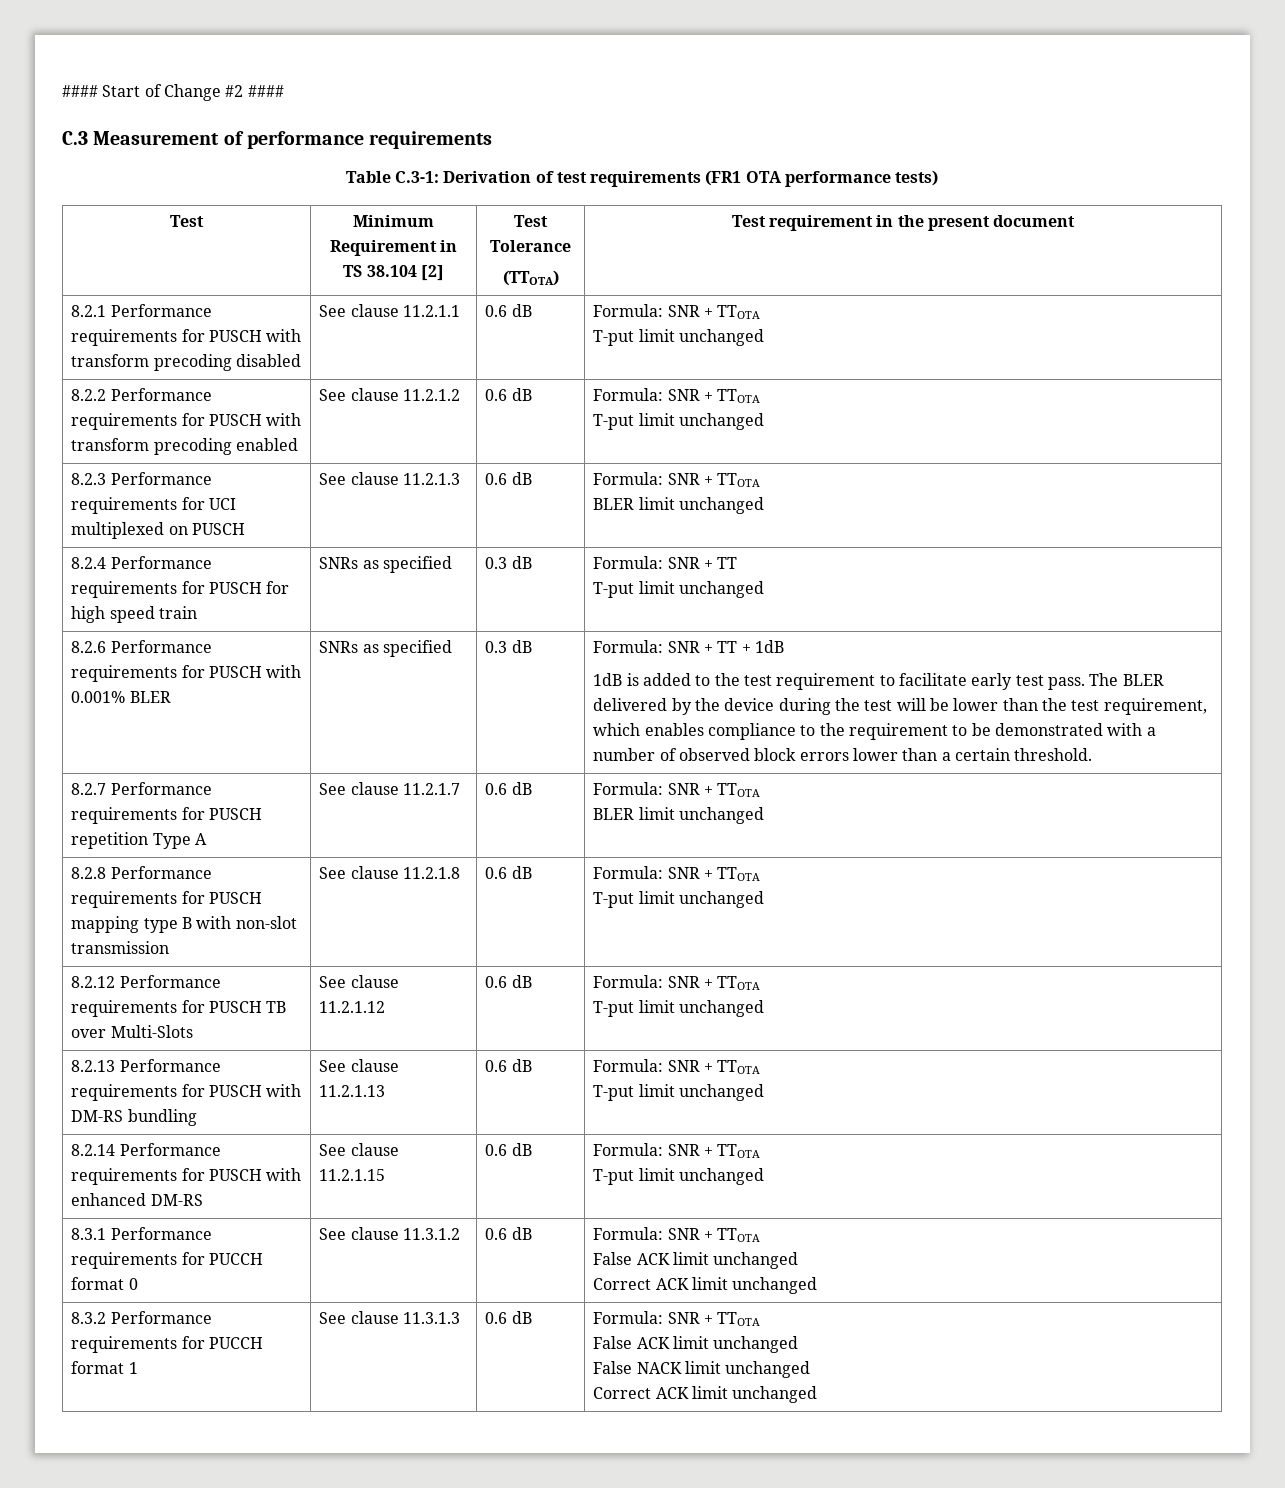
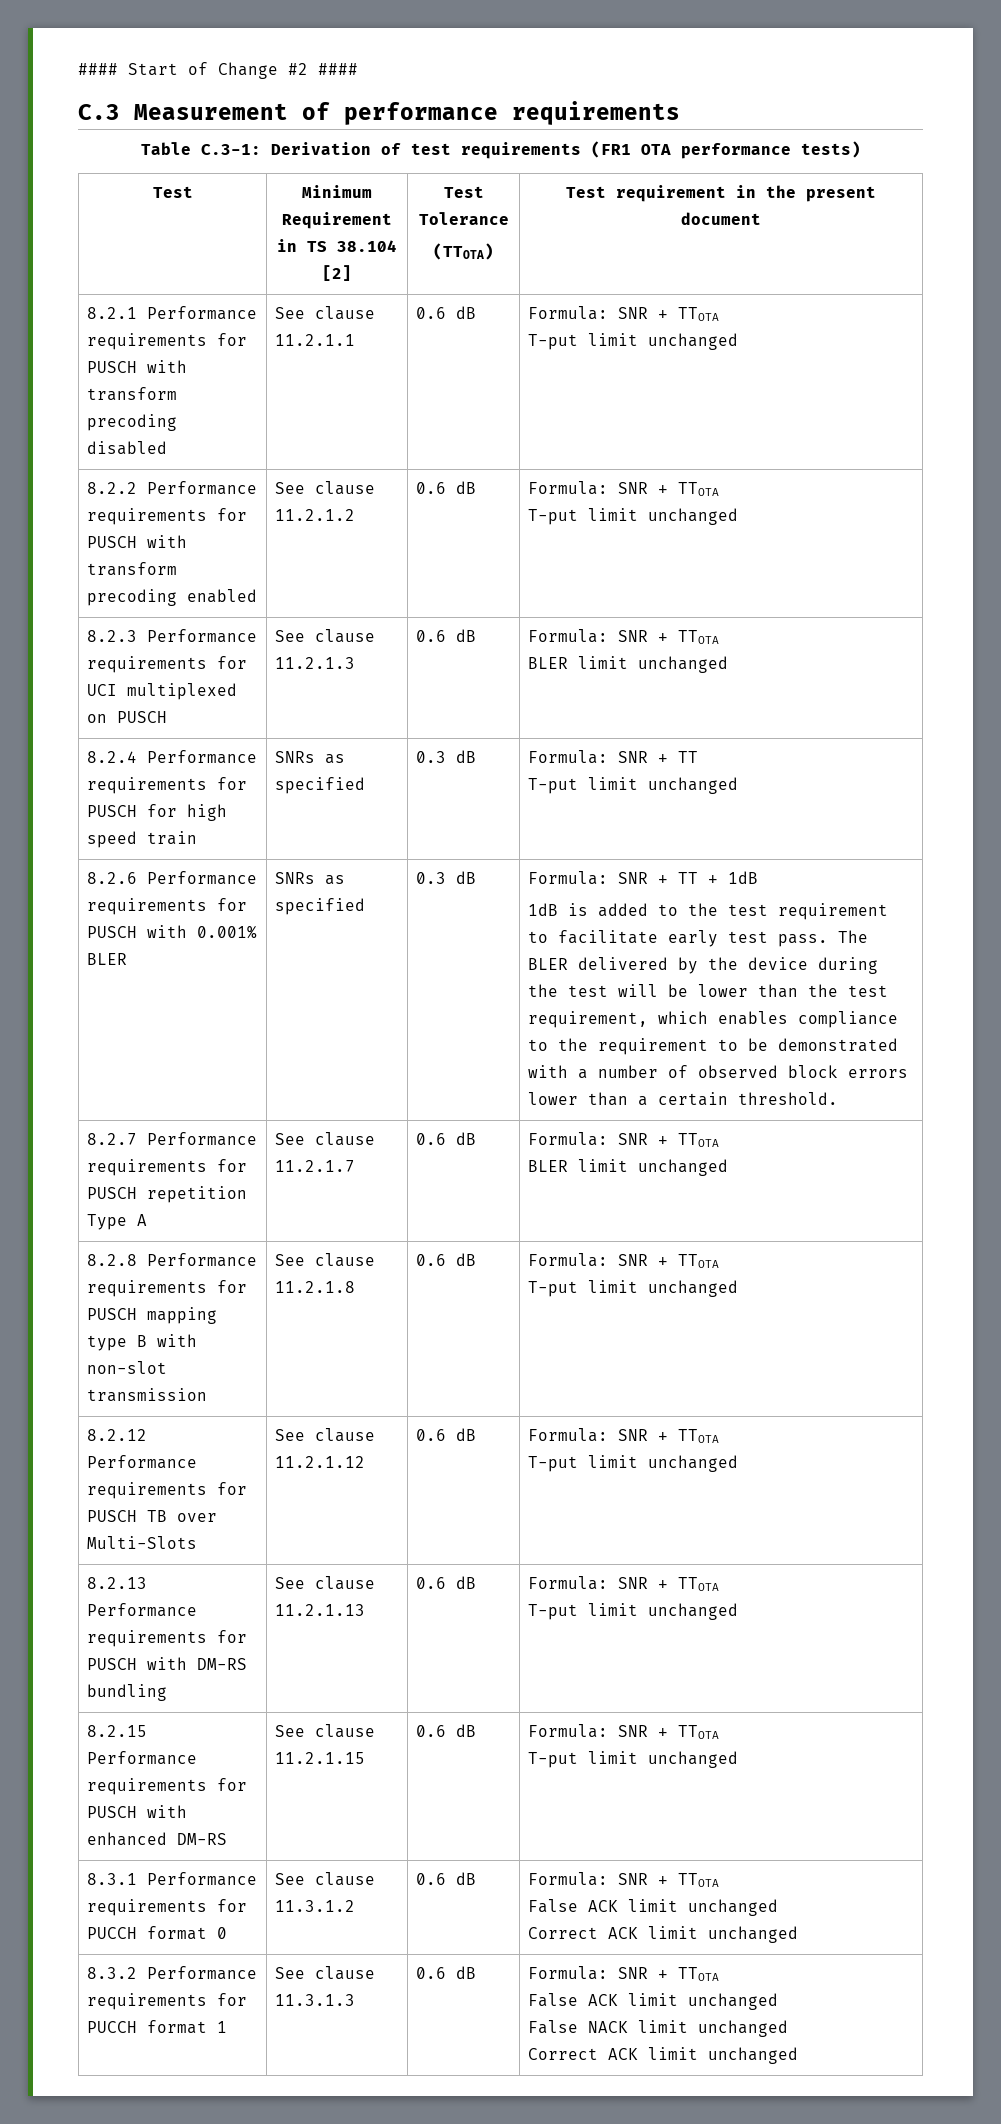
[71,1144,116,1156] 8.2.14 -> [87,1725,148,1737] 8.2.15

